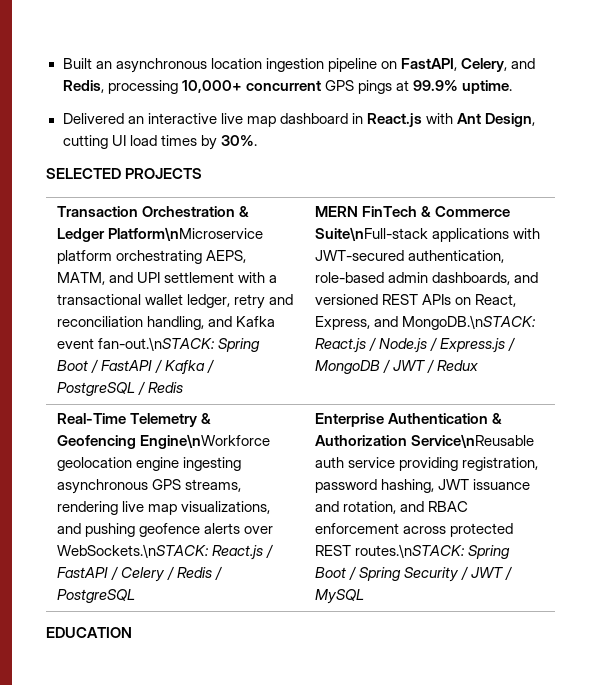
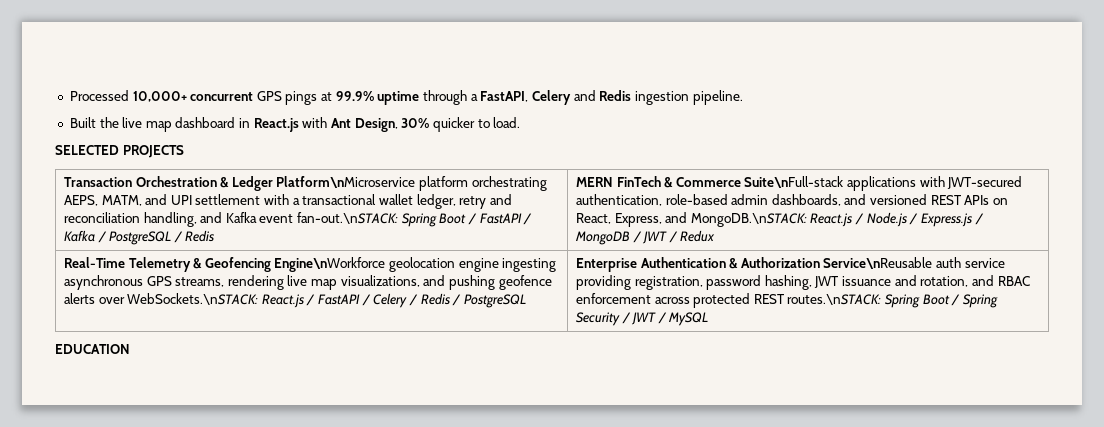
[62,58,535,73] [62,80,178,94] Built an asynchronous location ingestion pipeline on FastAPI, Celery, and Redis, processing -> [69,90,129,101] Processed
[461,80,512,94] [62,113,217,124] uptime. // Delivered an interactive -> [377,90,743,105] [69,117,119,128] uptime through a FastAPI, Celery and Redis ingestion pipeline. // Built the
[62,135,257,150] cutting UI load times by 30%. -> [401,117,521,132] 30% quicker to load.

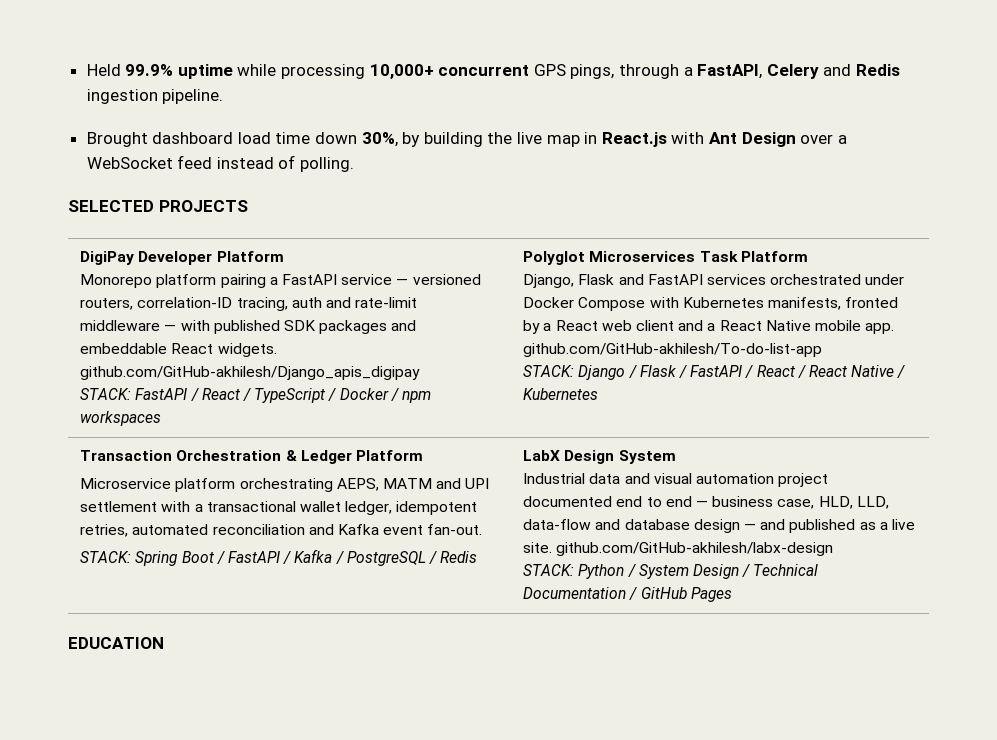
[69,90,420,105] Processed 10,000+ concurrent GPS pings at 99.9% uptime -> [86,64,615,79] Held 99.9% uptime while processing 10,000+ concurrent GPS pings,
[69,117,96,128] Built -> [86,132,483,147] Brought dashboard load time down 30%, by building
[175,117,236,128] dashboard -> (580, 141) none
[354,117,521,132] [55,145,184,158] Design, 30% quicker to load. // SELECTED PROJECTS -> [741,132,847,147] [86,155,355,172] [68,200,248,212] [80,251,284,265] [80,274,481,288] [80,297,418,311] [80,320,417,334] [80,343,277,357] [80,366,421,380] [80,388,431,403] [80,411,162,426] [523,251,808,265] [523,274,905,288] [523,297,899,311] [523,320,895,334] [523,343,823,357] [523,365,906,380] [523,388,599,400] Design over a WebSocket feed instead of polling. // SELECTED PROJECTS // DigiPay Developer Platform // Monorepo platform pairing a FastAPI service — versioned routers, correlation-ID tracing, auth and rate-limit middleware — with published SDK packages and embeddable React widgets. github.com/GitHub-akhilesh/Django_apis_digipay // STACK: FastAPI / React / TypeScript / Docker / npm workspaces | Polyglot Microservices Task Platform // Django, Flask and FastAPI services orchestrated under Docker Compose with Kubernetes manifests, fronted by a React web client and a React Native mobile app. github.com/GitHub-akhilesh/To-do-list-app // STACK: Django / Flask / FastAPI / React / React Native / Kubernetes
[276,176,416,188] Platform\nMicroservice -> [356,450,424,461] [80,478,172,489] Platform // Microservice
[101,195,142,206] MATM, -> [383,478,433,489] MATM
[459,194,512,209] [63,212,197,227] retry and reconciliation handling, -> [396,501,478,515] [80,524,305,537] idempotent retries, automated reconciliation
[297,212,399,224] fan-out.\nSTACK: -> [427,524,483,535] [80,551,132,563] fan-out. // STACK:
[575,176,1023,191] [575,194,1009,206] [575,212,984,227] [574,230,716,245] [63,257,557,272] [63,275,552,290] [63,293,526,308] [575,257,1005,272] [575,275,1030,290] [575,293,999,308] [575,312,709,326] MERN FinTech & Commerce Suite\nFull-stack applications with JWT-secured authentication, role-based admin dashboards, and versioned REST APIs on React, Express, and MongoDB.\nSTACK: React.js / Node.js / Express.js / MongoDB / JWT / Redux // Real-Time Telemetry & Geofencing Engine\nWorkforce geolocation engine ingesting asynchronous GPS streams, rendering live map visualizations, and pushing geofence alerts over WebSockets.\nSTACK: React.js / FastAPI / Celery / Redis / PostgreSQL | Enterprise Authentication & Authorization Service\nReusable auth service providing registration, password hashing, JWT issuance and rotation, and RBAC enforcement across protected REST routes.\nSTACK: Spring Boot / Spring Security / JWT / MySQL -> [523,450,676,464] [523,473,829,487] [523,496,889,509] [523,519,915,533] [523,542,834,556] [523,564,819,579] [523,587,732,602] LabX Design System // Industrial data and visual automation project documented end to end — business case, HLD, LLD, data-flow and database design — and published as a live site. github.com/GitHub-akhilesh/labx-design // STACK: Python / System Design / Technical Documentation / GitHub Pages

